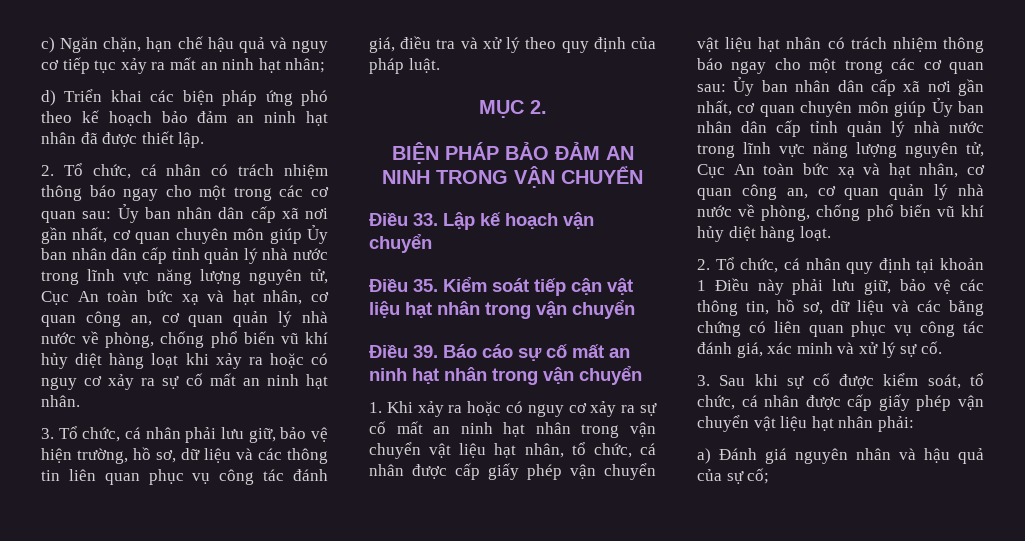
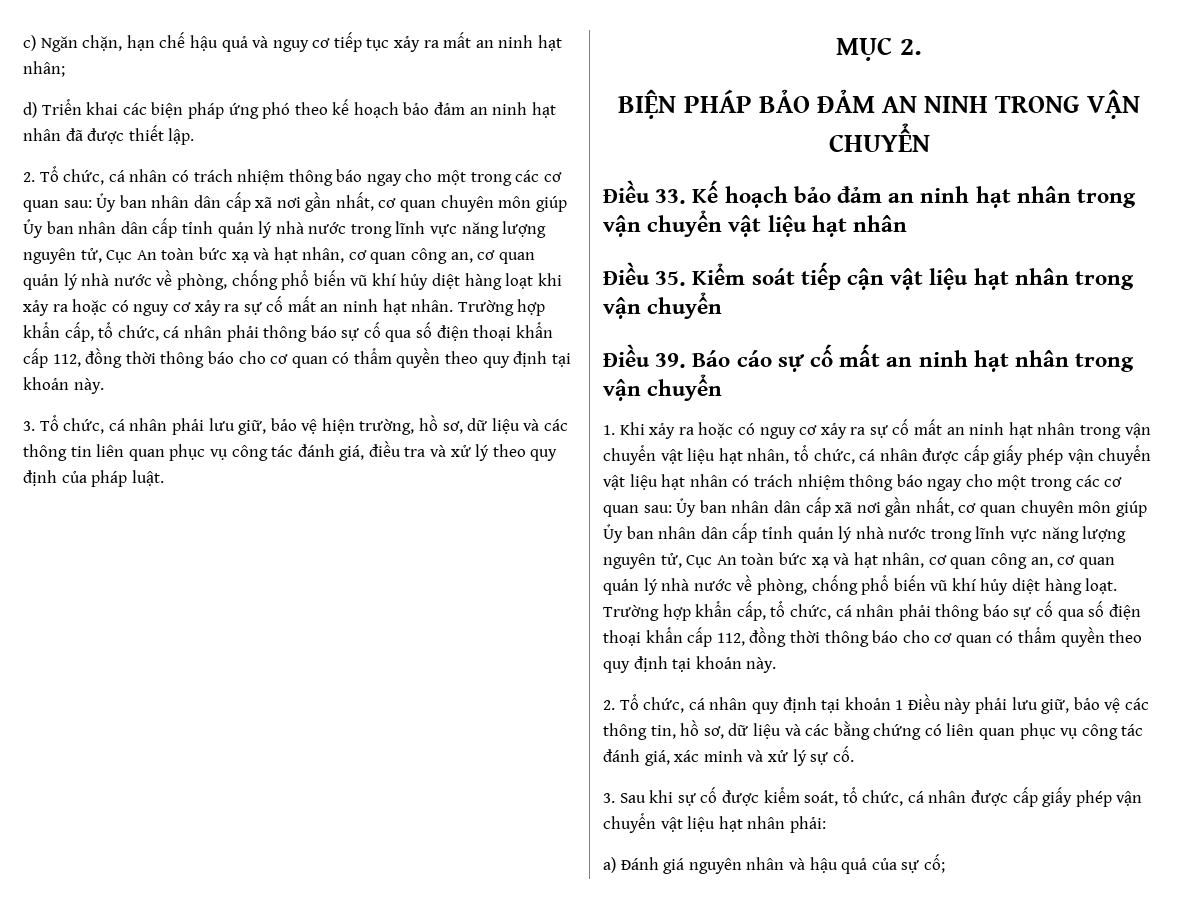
(80, 401) none -> [457,299,546,316] [23,322,553,342] [23,348,571,368] [23,377,104,394] Trường hợp khẩn cấp, tổ chức, cá nhân phải thông báo sự cố qua số điện thoại khẩn cấp 112, đồng thời thông báo cho cơ quan có thẩm quyền theo quy định tại khoản này.
[443,212,594,230] [369,234,432,253] Lập kế hoạch vận chuyển -> [692,180,1137,208] [603,210,908,237] Kế hoạch bảo đảm an ninh hạt nhân trong vận chuyển vật liệu hạt nhân
(831, 233) none -> [603,601,1141,621] [603,627,1143,647] [603,656,777,673] Trường hợp khẩn cấp, tổ chức, cá nhân phải thông báo sự cố qua số điện thoại khẩn cấp 112, đồng thời thông báo cho cơ quan có thẩm quyền theo quy định tại khoản này.

